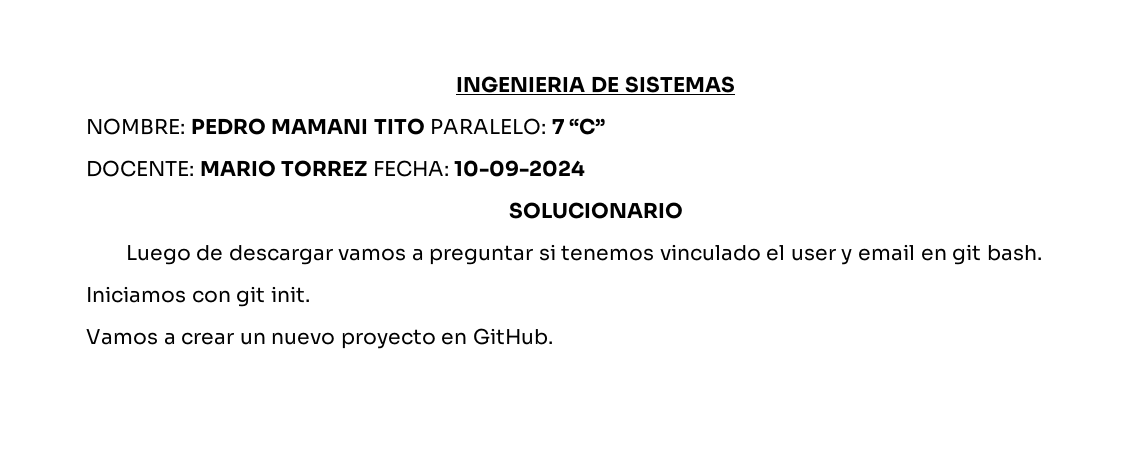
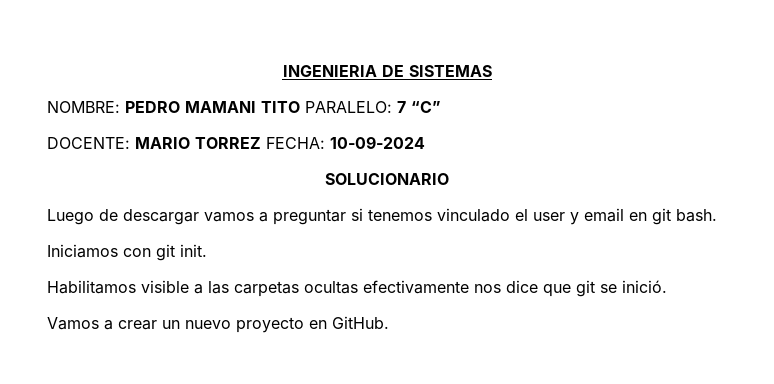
(310, 294) none -> [47,280,667,297] // Habilitamos visible a las carpetas ocultas efectivamente nos dice que git se inició.

